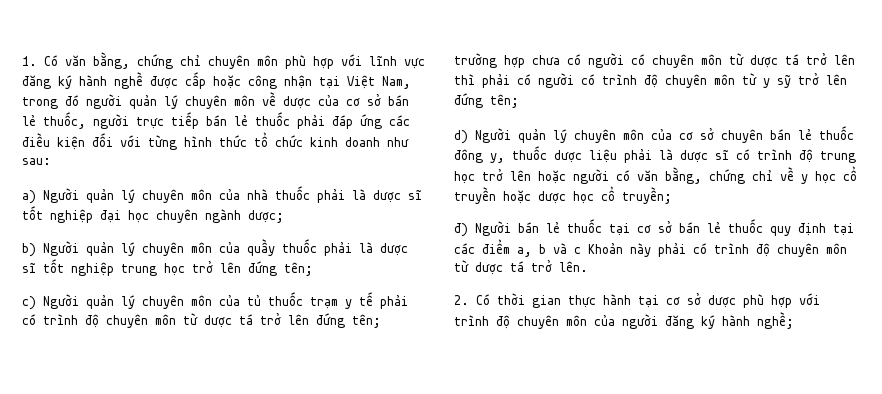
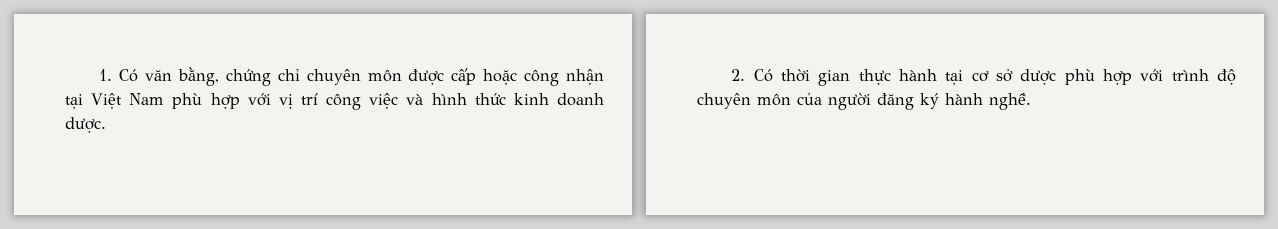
[285,54,425,69] [22,72,143,89] phù hợp với lĩnh vực đăng ký hành nghề -> (402, 75) none
[382,76,411,89] [22,92,409,109] [22,112,410,129] [22,132,409,150] [22,158,51,165] [22,186,422,204] [22,206,284,223] [22,239,408,257] [22,259,313,276] [22,292,408,310] [22,312,381,328] [454,52,855,68] [454,72,847,88] [454,93,519,108] [454,126,854,144] [454,146,856,163] [454,166,857,184] [454,186,672,204] [454,219,854,237] [454,239,847,257] [454,259,588,275] Nam, trong đó người quản lý chuyên môn về dược của cơ sở bán lẻ thuốc, người trực tiếp bán lẻ thuốc phải đáp ứng các điều kiện đối với từng hình thức tổ chức kinh doanh như sau: // a) Người quản lý chuyên môn của nhà thuốc phải là dược sĩ tốt nghiệp đại học chuyên ngành dược; // b) Người quản lý chuyên môn của quầy thuốc phải là dược sĩ tốt nghiệp trung học trở lên đứng tên; // c) Người quản lý chuyên môn của tủ thuốc trạm y tế phải có trình độ chuyên môn từ dược tá trở lên đứng tên; trường hợp chưa có người có chuyên môn từ dược tá trở lên thì phải có người có trình độ chuyên môn từ y sỹ trở lên đứng tên; // d) Người quản lý chuyên môn của cơ sở chuyên bán lẻ thuốc đông y, thuốc dược liệu phải là dược sĩ có trình độ trung học trở lên hoặc người có văn bằng, chứng chỉ về y học cổ truyền hoặc dược học cổ truyền; // đ) Người bán lẻ thuốc tại cơ sở bán lẻ thuốc quy định tại các điểm a, b và c Khoản này phải có trình độ chuyên môn từ dược tá trở lên. -> [129,93,604,110] [65,117,106,133] Nam phù hợp với vị trí công việc và hình thức kinh doanh dược.
[757,312,794,329] nghề; -> [989,93,1031,110] nghề.

